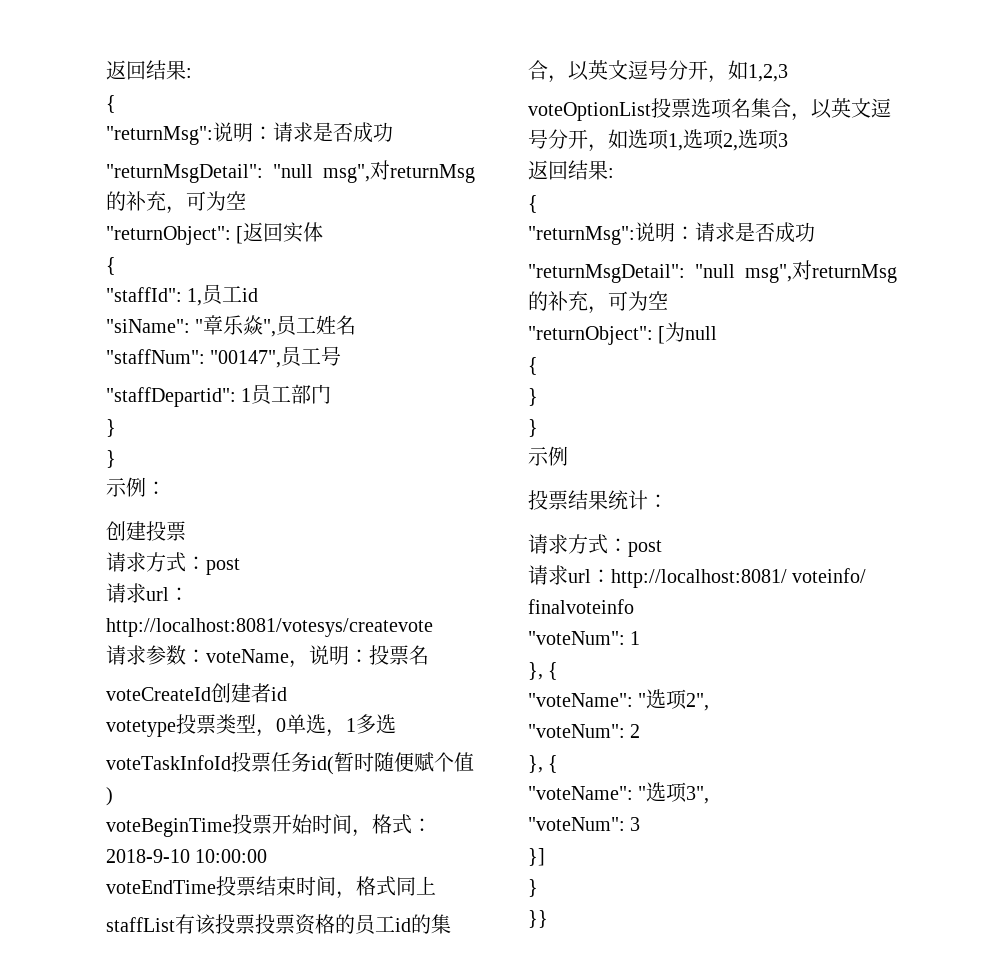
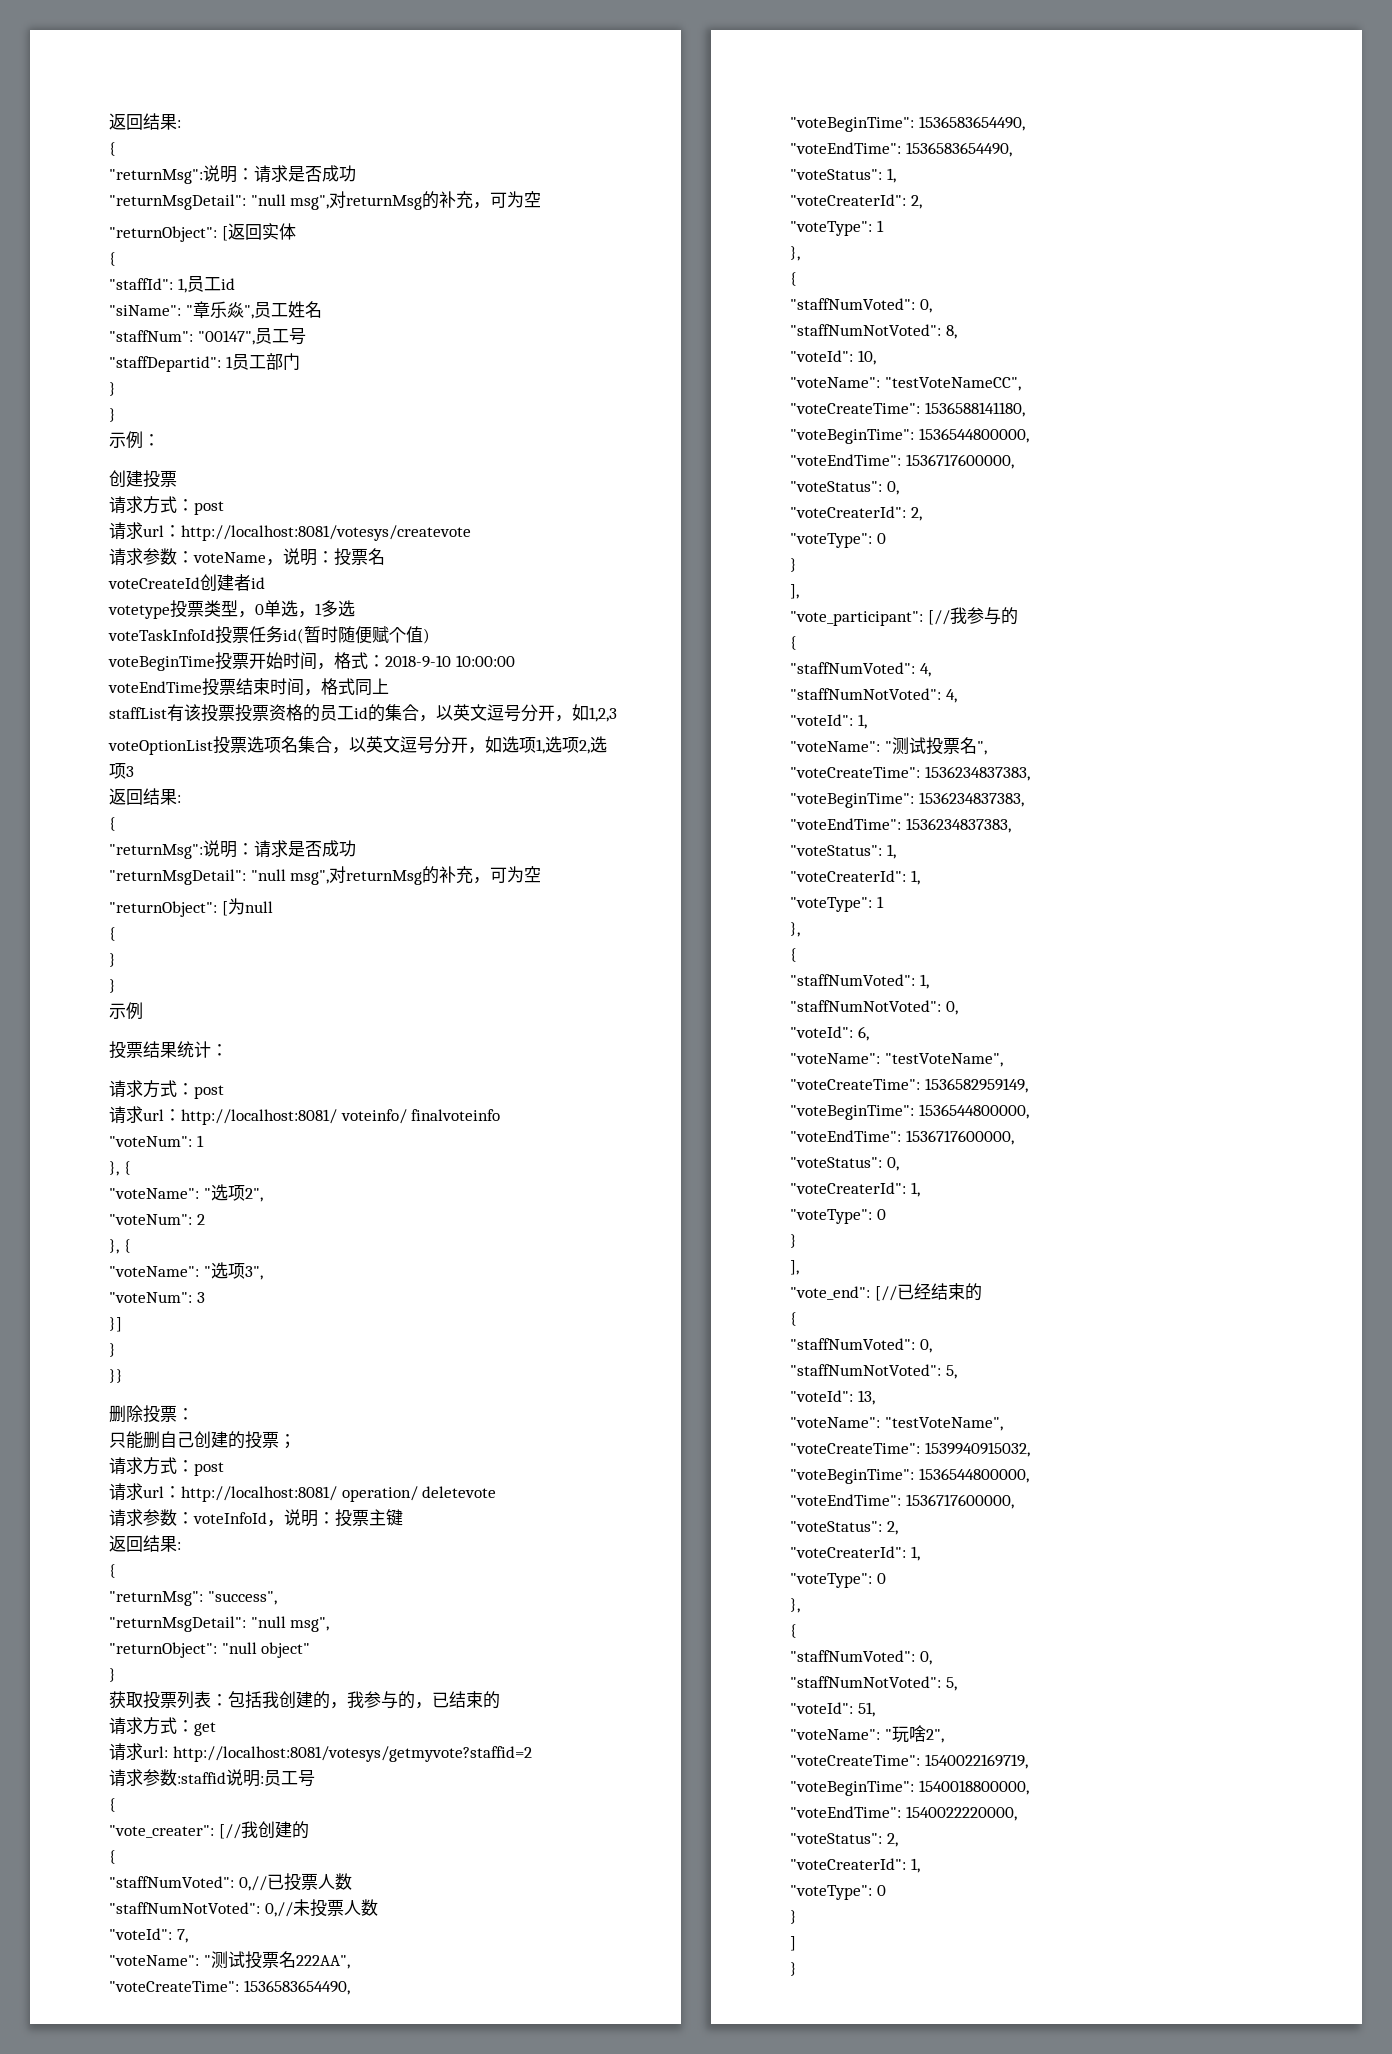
(548, 919) none -> [109,1405,194,1423] [109,1431,296,1449] [109,1457,224,1476] [109,1483,497,1502] [109,1509,403,1527] [109,1535,181,1552] [109,1564,116,1578] [109,1591,277,1606] [109,1616,330,1632] [109,1642,311,1658] [109,1668,116,1682] [109,1691,500,1709] [109,1717,216,1736] [109,1743,532,1762] [109,1769,315,1787] [109,1798,116,1812] [109,1821,309,1839] [109,1850,116,1864] [109,1873,352,1891] [109,1899,378,1917] [109,1928,188,1943] [109,1951,350,1969] [109,1980,350,1995] [790,116,1025,132] [790,142,1012,157] [790,168,896,183] [790,194,922,209] [790,220,884,236] [790,246,800,261] [790,272,797,286] [790,298,932,313] [790,324,957,339] [790,350,876,365] [790,377,1021,391] [790,402,1025,417] [790,428,1029,444] [790,454,1014,469] [790,481,899,495] [790,506,922,521] [790,533,886,548] [790,558,797,572] [790,584,799,599] [790,607,1018,626] [790,636,797,650] [790,662,931,677] [790,688,957,703] [790,714,867,729] [790,737,987,755] [790,766,1030,781] [790,792,1024,808] [790,818,1011,833] [790,844,896,859] [790,870,920,885] [790,896,884,912] [790,922,800,937] [790,948,797,962] [790,974,929,989] [790,1000,958,1015] [790,1026,869,1041] [790,1053,1003,1067] [790,1078,1028,1093] [790,1104,1029,1120] [790,1130,1014,1145] [790,1157,899,1171] [790,1182,920,1197] [790,1209,886,1224] [790,1234,797,1248] [790,1260,799,1275] [790,1283,982,1301] [790,1312,797,1326] [790,1338,932,1353] [790,1364,957,1379] [790,1390,875,1405] [790,1417,1003,1431] [790,1442,1030,1457] [790,1468,1029,1484] [790,1494,1014,1509] [790,1521,898,1535] [790,1546,920,1561] [790,1573,886,1588] [790,1598,800,1613] [790,1624,797,1638] [790,1650,932,1665] [790,1676,957,1691] [790,1702,875,1717] [790,1725,944,1743] [790,1754,1028,1769] [790,1780,1029,1796] [790,1806,1017,1821] [790,1833,898,1847] [790,1858,920,1873] [790,1885,886,1900] [790,1910,797,1924] [790,1936,796,1951] [790,1962,797,1976] // 删除投票： // 只能删自己创建的投票； // 请求方式：post // 请求url：http://localhost:8081/ operation/ deletevote // 请求参数：voteInfoId，说明：投票主键 // 返回结果: // { // "returnMsg": "success", // "returnMsgDetail": "null msg", // "returnObject": "null object" // } // 获取投票列表：包括我创建的，我参与的，已结束的 // 请求方式：get // 请求url: http://localhost:8081/votesys/getmyvote?staffid=2 // 请求参数:staffid说明:员工号 // { // "vote_creater": [//我创建的 // { // "staffNumVoted": 0,//已投票人数 // "staffNumNotVoted": 0,//未投票人数 // "voteId": 7, // "voteName": "测试投票名222AA", // "voteCreateTime": 1536583654490, // "voteBeginTime": 1536583654490, // "voteEndTime": 1536583654490, // "voteStatus": 1, // "voteCreaterId": 2, // "voteType": 1 // }, // { // "staffNumVoted": 0, // "staffNumNotVoted": 8, // "voteId": 10, // "voteName": "testVoteNameCC", // "voteCreateTime": 1536588141180, // "voteBeginTime": 1536544800000, // "voteEndTime": 1536717600000, // "voteStatus": 0, // "voteCreaterId": 2, // "voteType": 0 // } // ], // "vote_participant": [//我参与的 // { // "staffNumVoted": 4, // "staffNumNotVoted": 4, // "voteId": 1, // "voteName": "测试投票名", // "voteCreateTime": 1536234837383, // "voteBeginTime": 1536234837383, // "voteEndTime": 1536234837383, // "voteStatus": 1, // "voteCreaterId": 1, // "voteType": 1 // }, // { // "staffNumVoted": 1, // "staffNumNotVoted": 0, // "voteId": 6, // "voteName": "testVoteName", // "voteCreateTime": 1536582959149, // "voteBeginTime": 1536544800000, // "voteEndTime": 1536717600000, // "voteStatus": 0, // "voteCreaterId": 1, // "voteType": 0 // } // ], // "vote_end": [//已经结束的 // { // "staffNumVoted": 0, // "staffNumNotVoted": 5, // "voteId": 13, // "voteName": "testVoteName", // "voteCreateTime": 1539940915032, // "voteBeginTime": 1536544800000, // "voteEndTime": 1536717600000, // "voteStatus": 2, // "voteCreaterId": 1, // "voteType": 0 // }, // { // "staffNumVoted": 0, // "staffNumNotVoted": 5, // "voteId": 51, // "voteName": "玩啥2", // "voteCreateTime": 1540022169719, // "voteBeginTime": 1540018800000, // "voteEndTime": 1540022220000, // "voteStatus": 2, // "voteCreaterId": 1, // "voteType": 0 // } // ] // }

